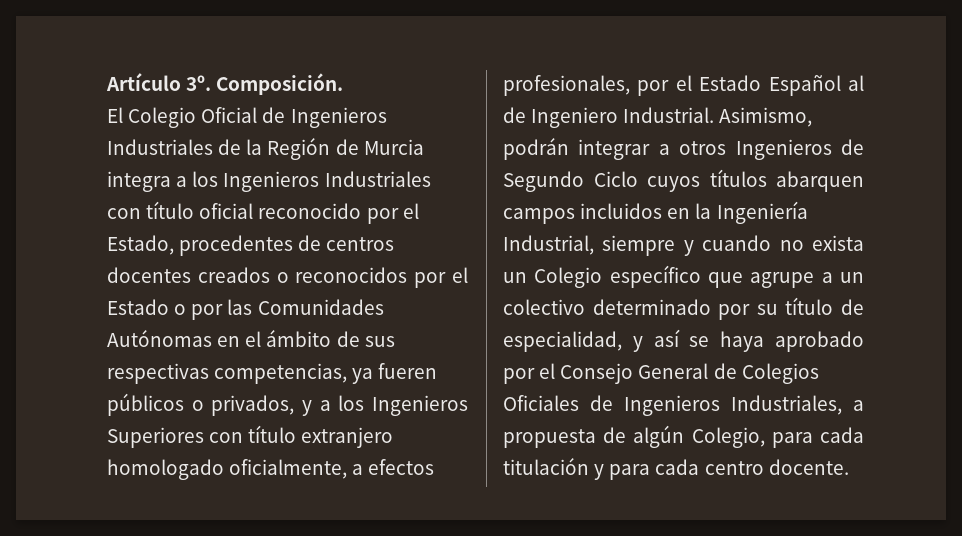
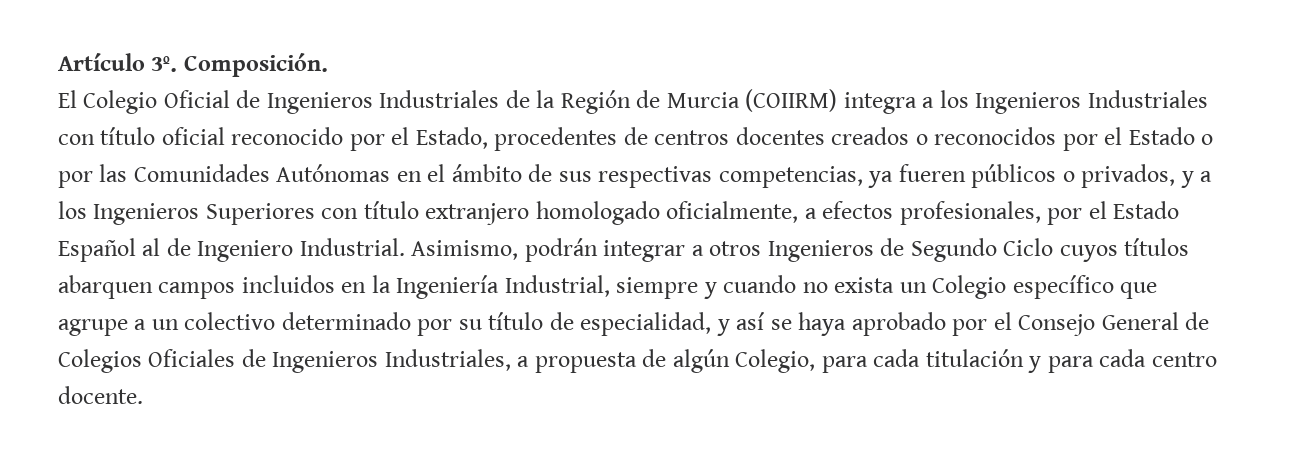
(424, 147) none -> [745,89,838,112] (COIIRM)

